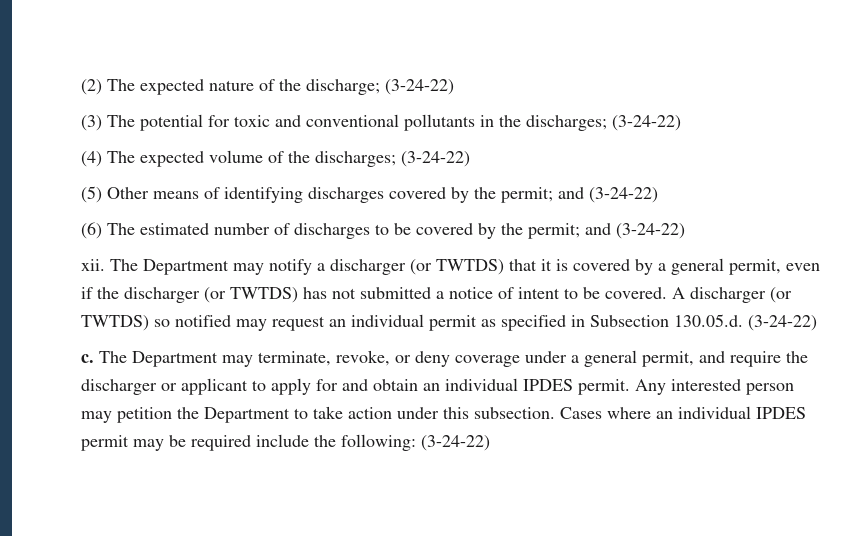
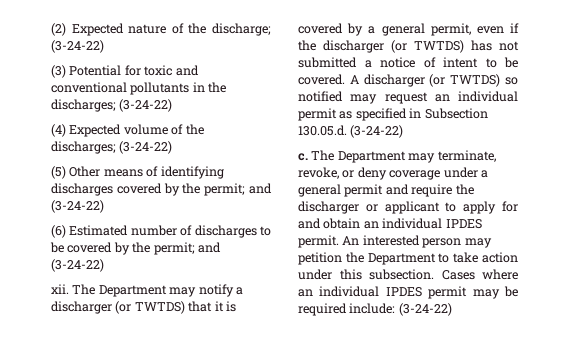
[107,79,204,95] The expected -> [71,23,124,36] Expected
[107,114,203,131] The potential -> [69,65,122,76] Potential
[107,151,204,167] The expected -> [69,124,122,137] Expected
[107,223,209,235] The estimated -> [69,225,129,236] Estimated
[642,351,694,367] permit, -> [344,184,384,197] permit
[635,379,666,395] Any -> [342,236,360,245] An
[256,434,416,451] include the following: -> [349,303,396,314] include:

